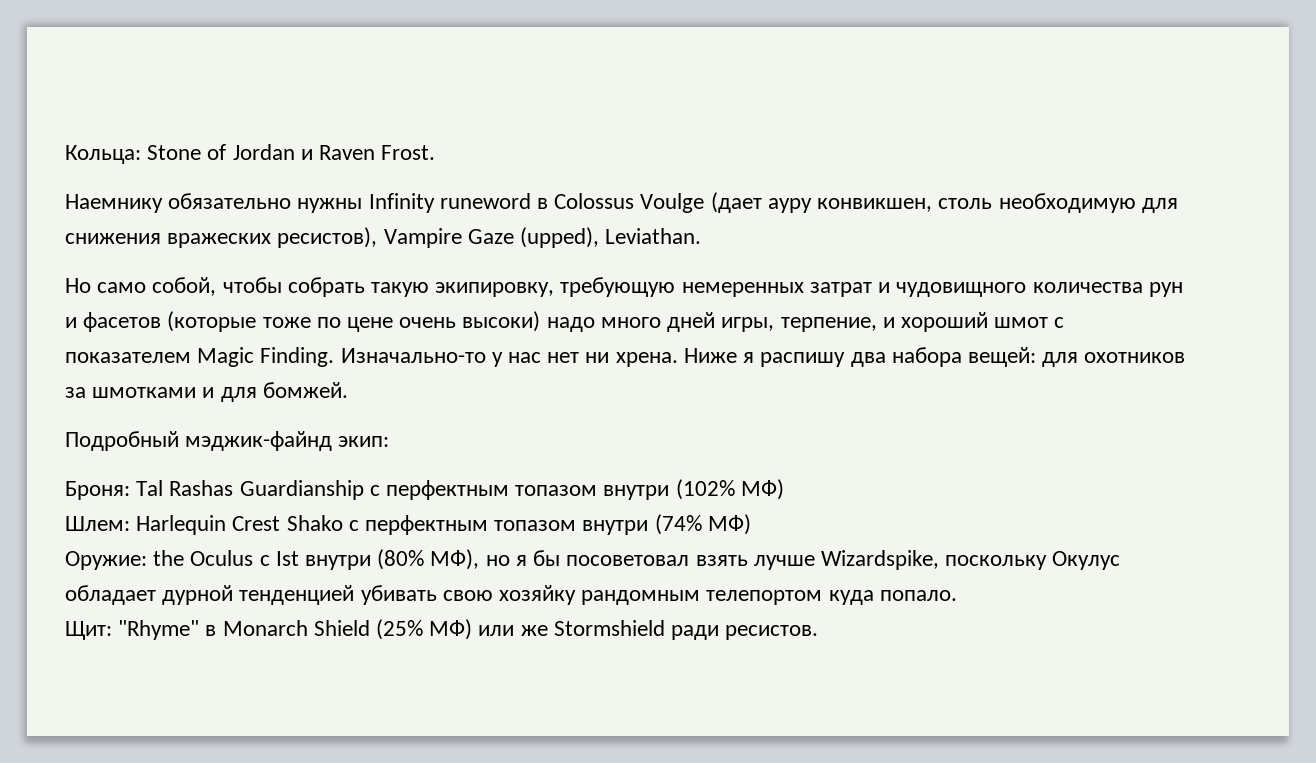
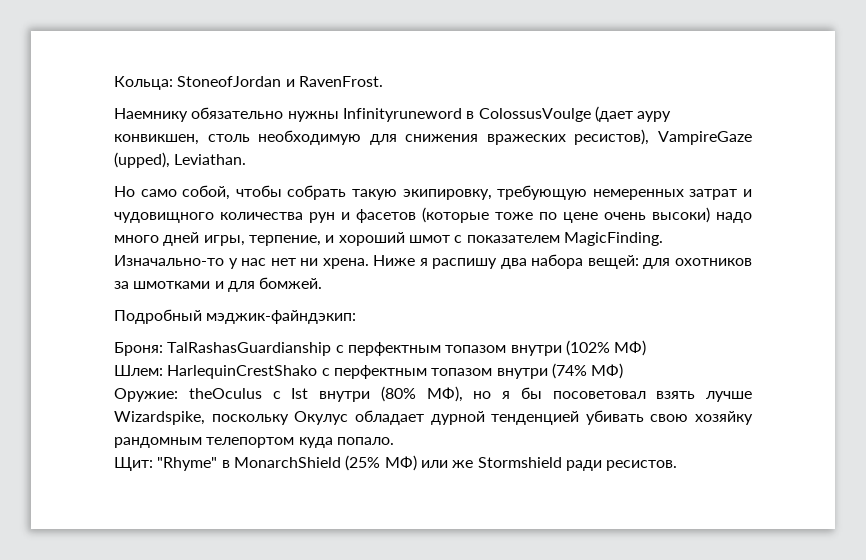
[147,144,436,160] [65,193,705,213] Stone of Jordan и Raven Frost. // Наемнику обязательно нужны Infinity runeword в Colossus Voulge -> [177,76,383,87] [114,107,591,122] StoneofJordan и RavenFrost. // Наемнику обязательно нужны Infinityruneword в ColossusVoulge
[383,228,514,248] Vampire Gaze -> [657,131,752,145] VampireGaze
[197,347,335,367] Magic Finding. -> [563,232,663,246] MagicFinding.
[185,431,390,451] мэджик-файнд экип: -> [206,310,357,324] мэджик-файндэкип:
[136,480,364,500] Tal Rashas Guardianship -> [167,342,332,356] TalRashasGuardianship
[136,515,343,535] Harlequin Crest Shako -> [167,365,318,379] HarlequinCrestShako
[153,550,254,566] the Oculus -> [188,388,262,399] theOculus
[222,620,370,636] Monarch Shield -> [233,457,341,468] MonarchShield

